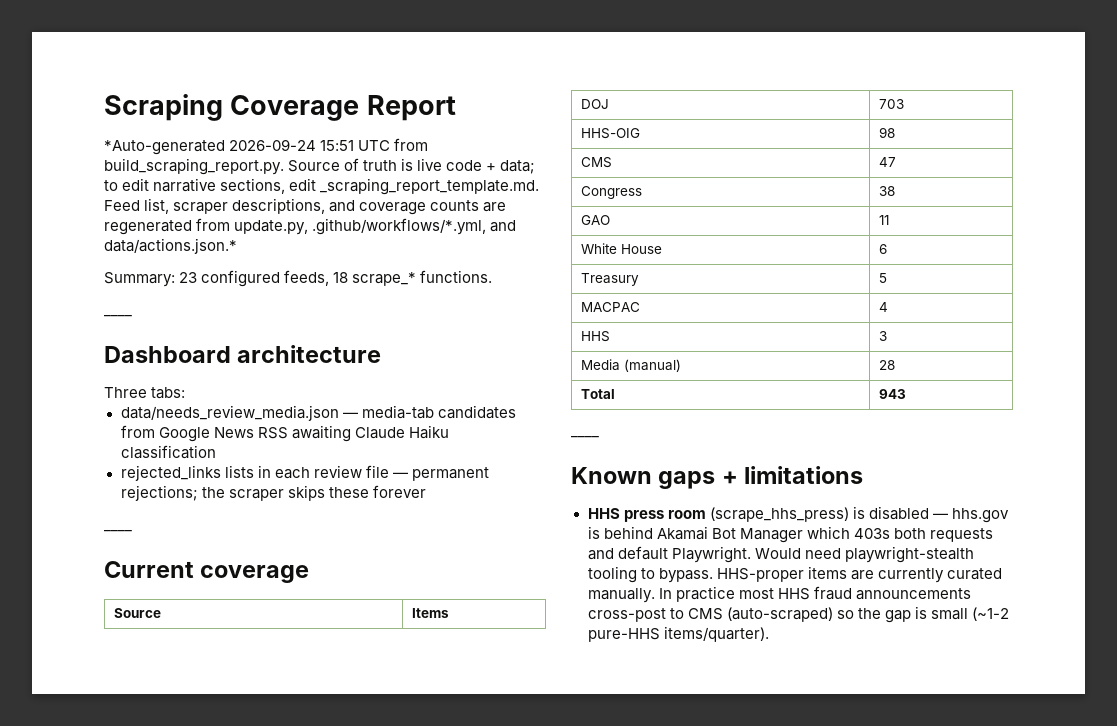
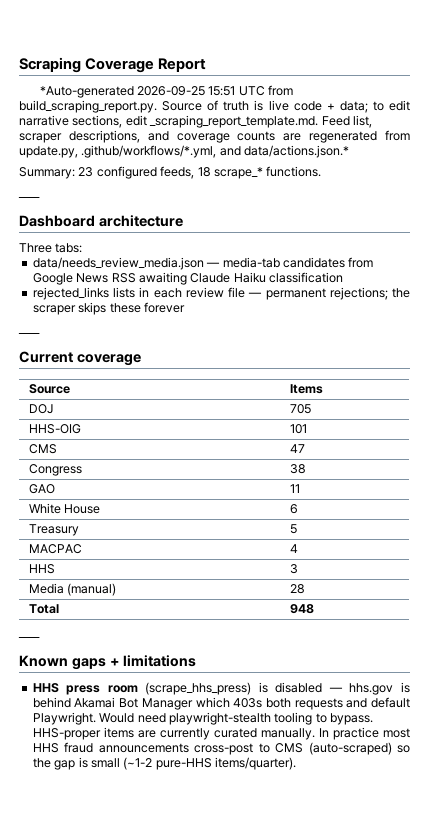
[229,139,317,151] 2026-09-24 -> [136,86,205,96] 2026-09-25
[878,99,904,109] 703 -> [289,404,311,414] 705
[878,127,895,138] 98 -> [289,424,307,434] 101
[878,389,906,399] 943 -> [289,604,314,614] 948

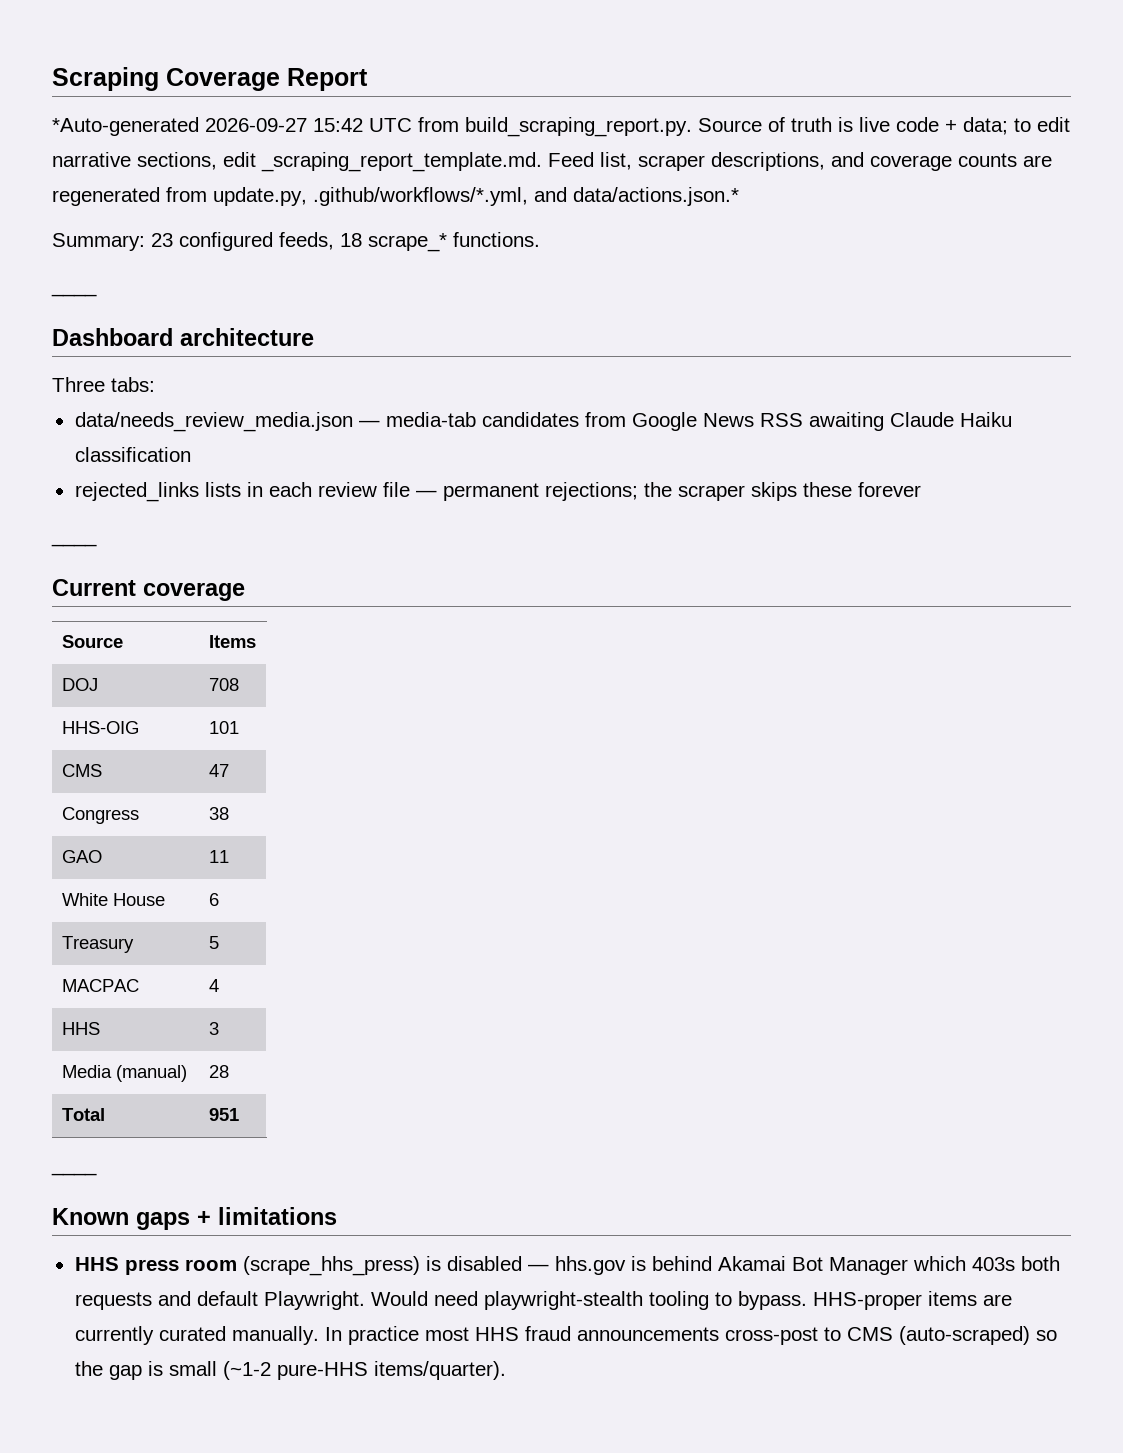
[136,86,236,96] 2026-09-25 15:51 -> [205,118,363,132] 2026-09-27 15:42
[289,404,311,414] 705 -> [208,678,239,691] 708
[289,604,314,614] 948 -> [208,1108,239,1121] 951

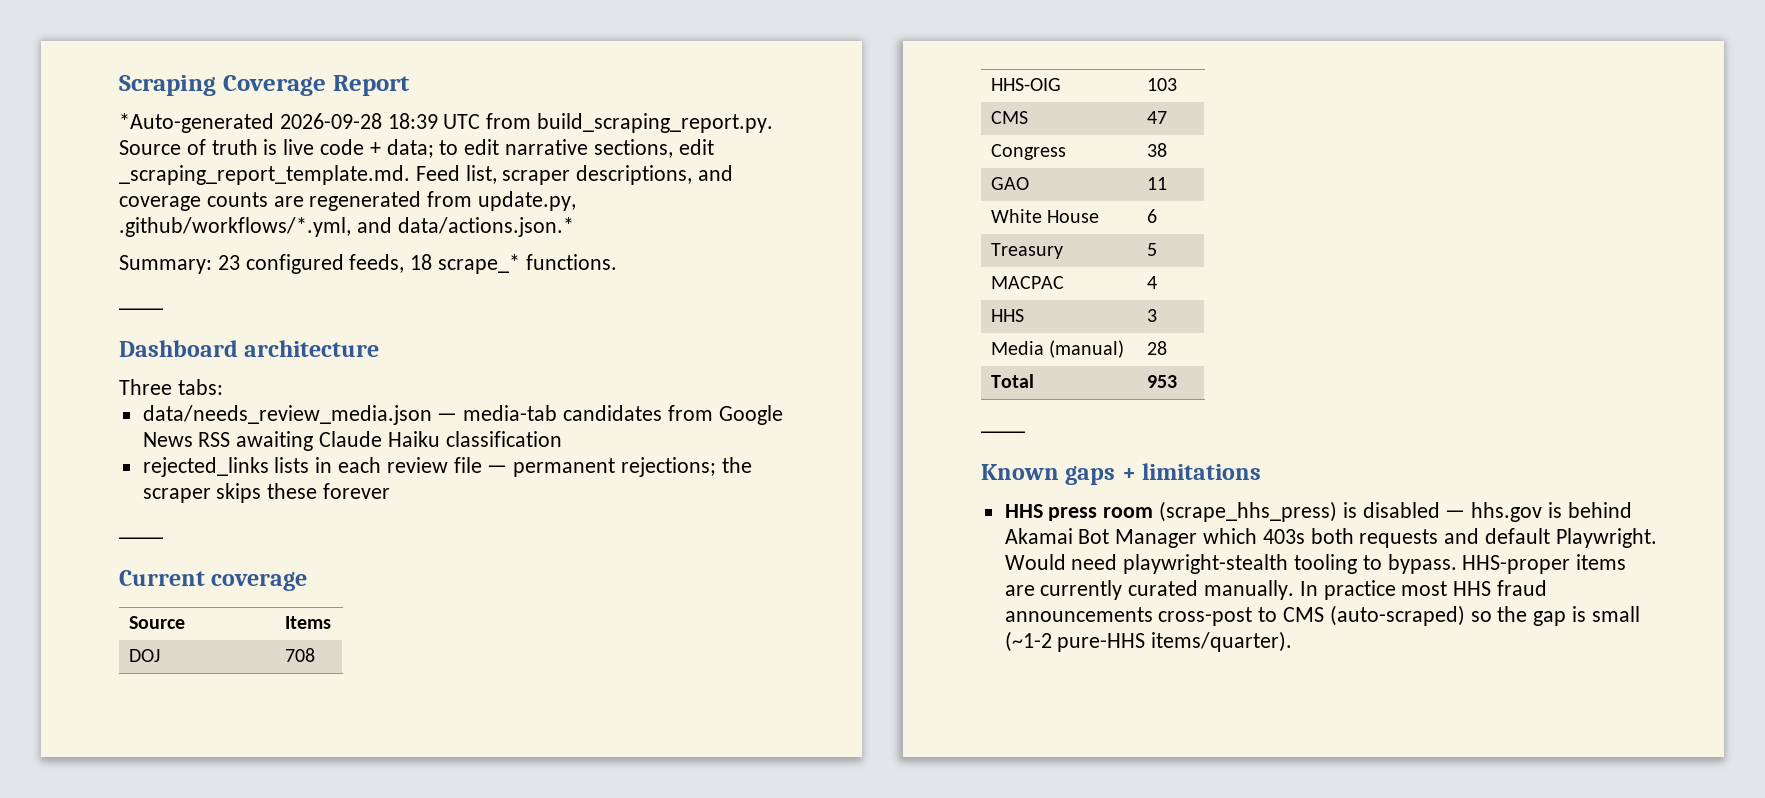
[205,118,363,132] 2026-09-27 15:42 -> [279,113,438,129] 2026-09-28 18:39
[208,721,239,734] 101 -> [1147,78,1178,91] 103
[208,1108,239,1121] 951 -> [1147,375,1178,388] 953

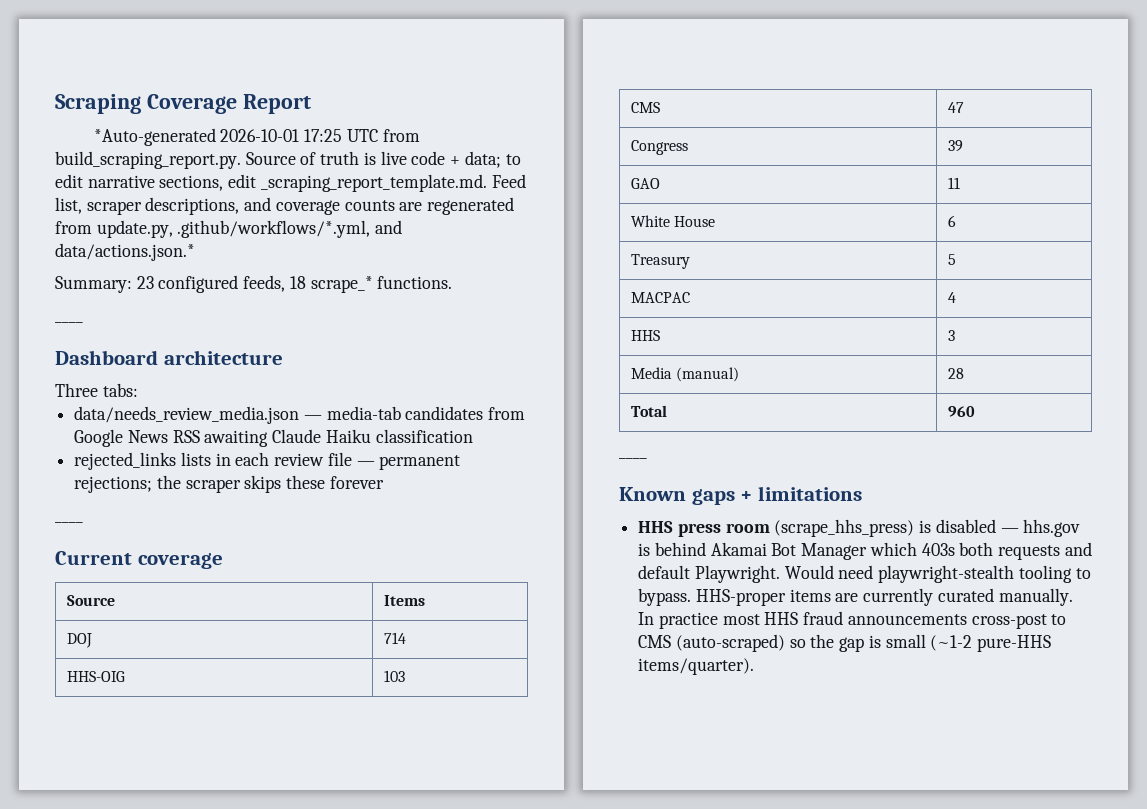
[279,113,438,129] 2026-09-28 18:39 -> [220,129,343,142] 2026-10-01 17:25
[285,648,316,662] 708 -> [383,632,406,644] 714
[1147,143,1168,157] 38 -> [947,140,963,152] 39
[1147,375,1178,388] 953 -> [947,406,975,417] 960

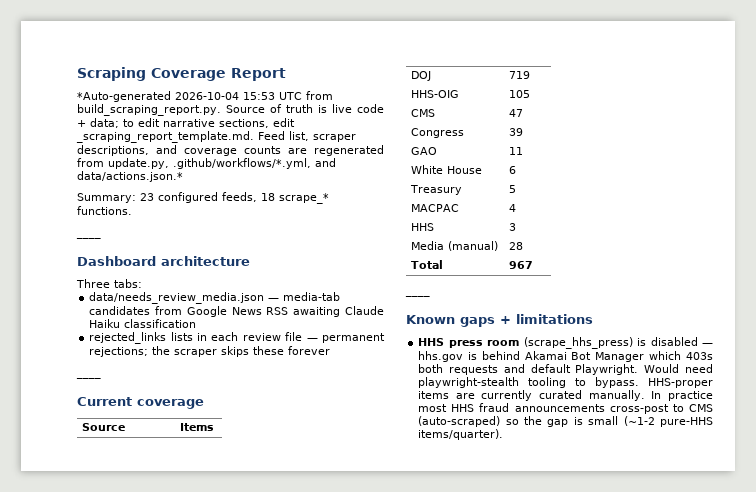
[220,129,343,142] 2026-10-01 17:25 -> [175,92,275,100] 2026-10-04 15:53
[383,632,406,644] 714 -> [509,71,531,79] 719
[383,670,405,682] 103 -> [509,90,531,98] 105
[947,406,975,417] 960 -> [509,261,534,269] 967

